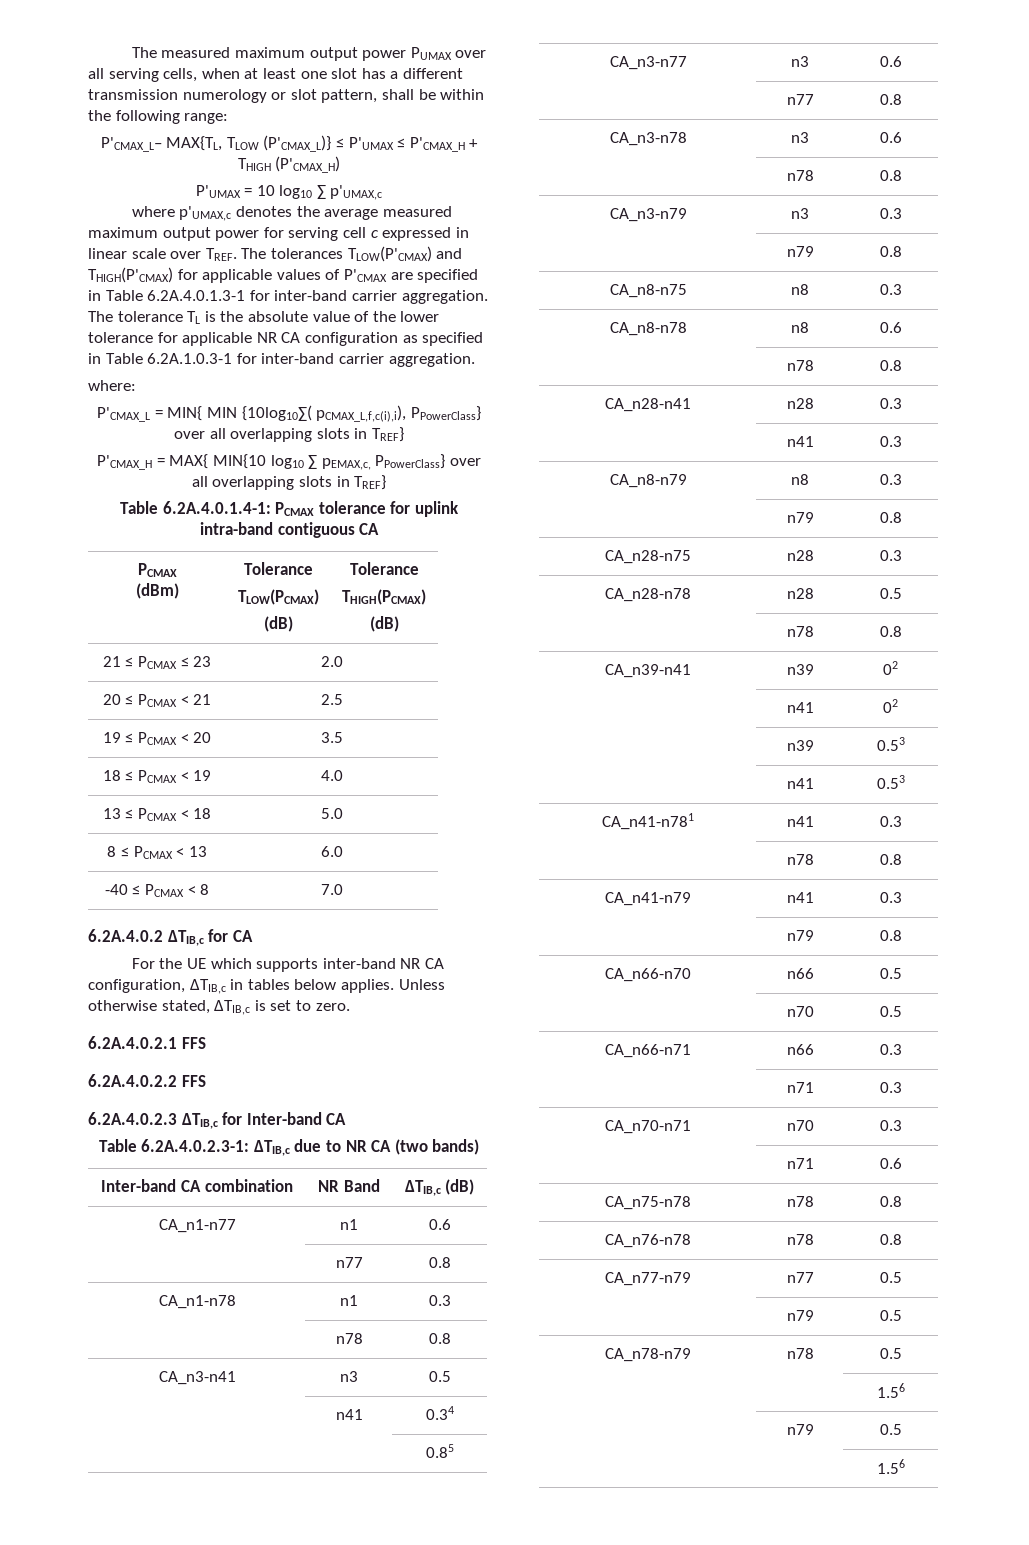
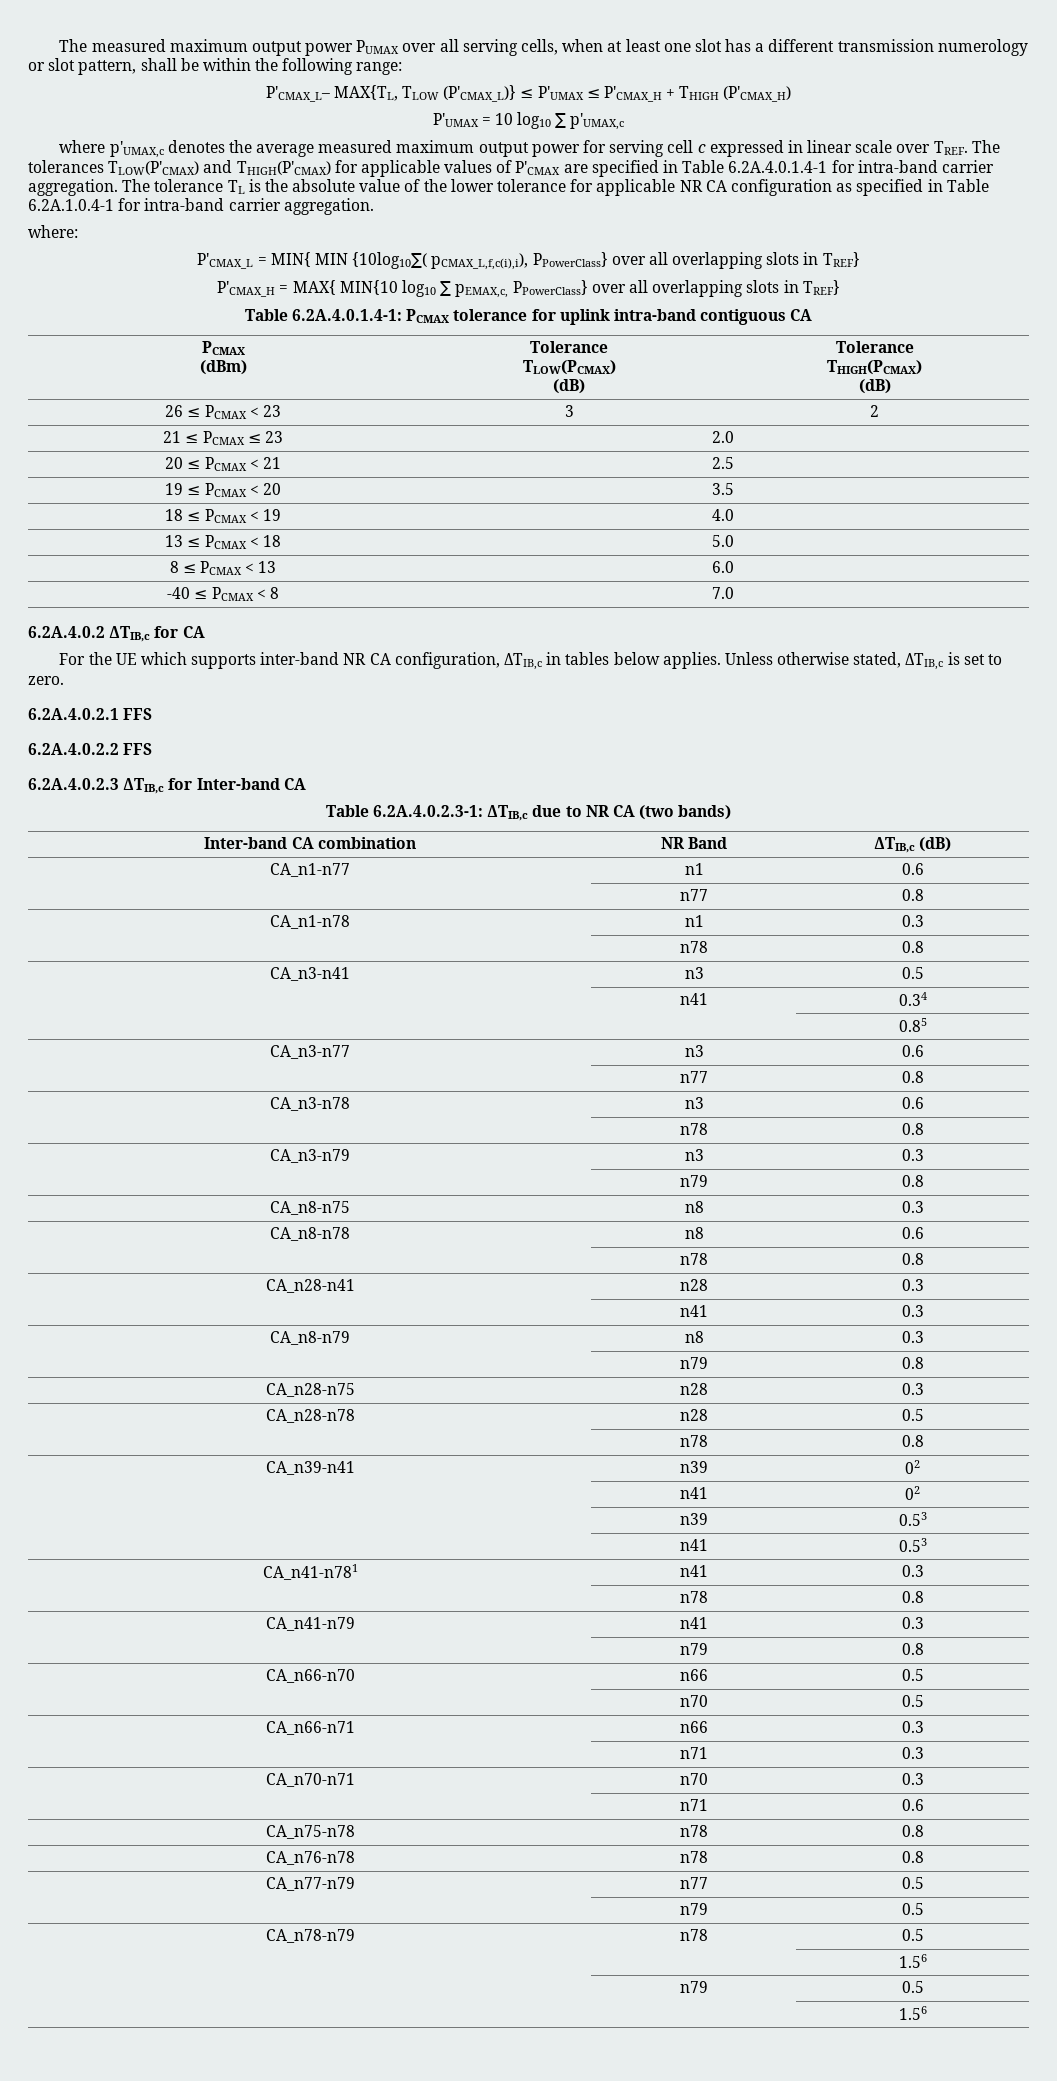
[147,290,348,301] 6.2A.4.0.1.3-1 for inter-band -> [728,160,938,173] 6.2A.4.0.1.4-1 for intra-band
[147,353,335,364] 6.2A.1.0.3-1 for inter-band -> [28,198,225,211] 6.2A.1.0.4-1 for intra-band
(399, 624) none -> [165,405,281,419] [564,405,574,417] [870,405,879,417] // 26 ≤ PCMAX < 23 | 3 | 2

